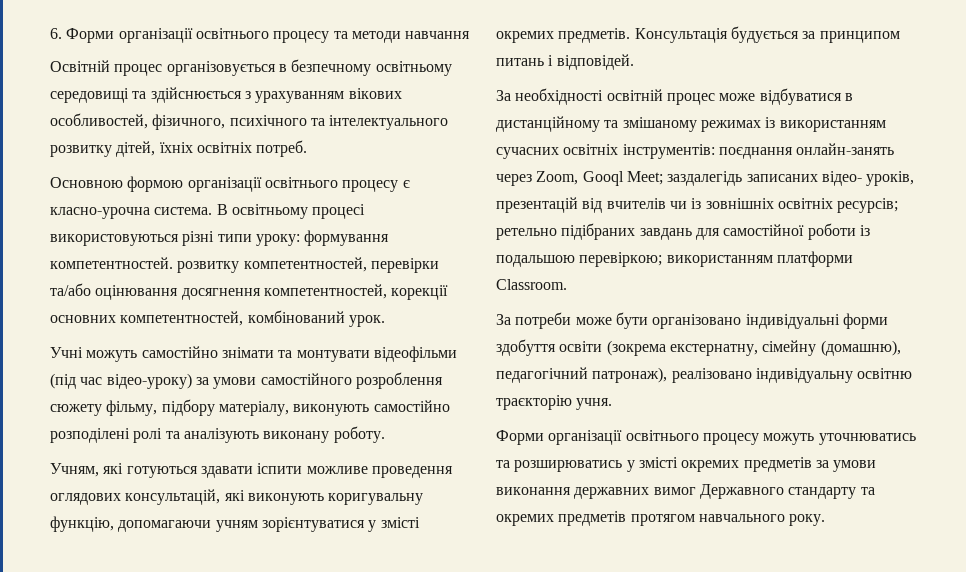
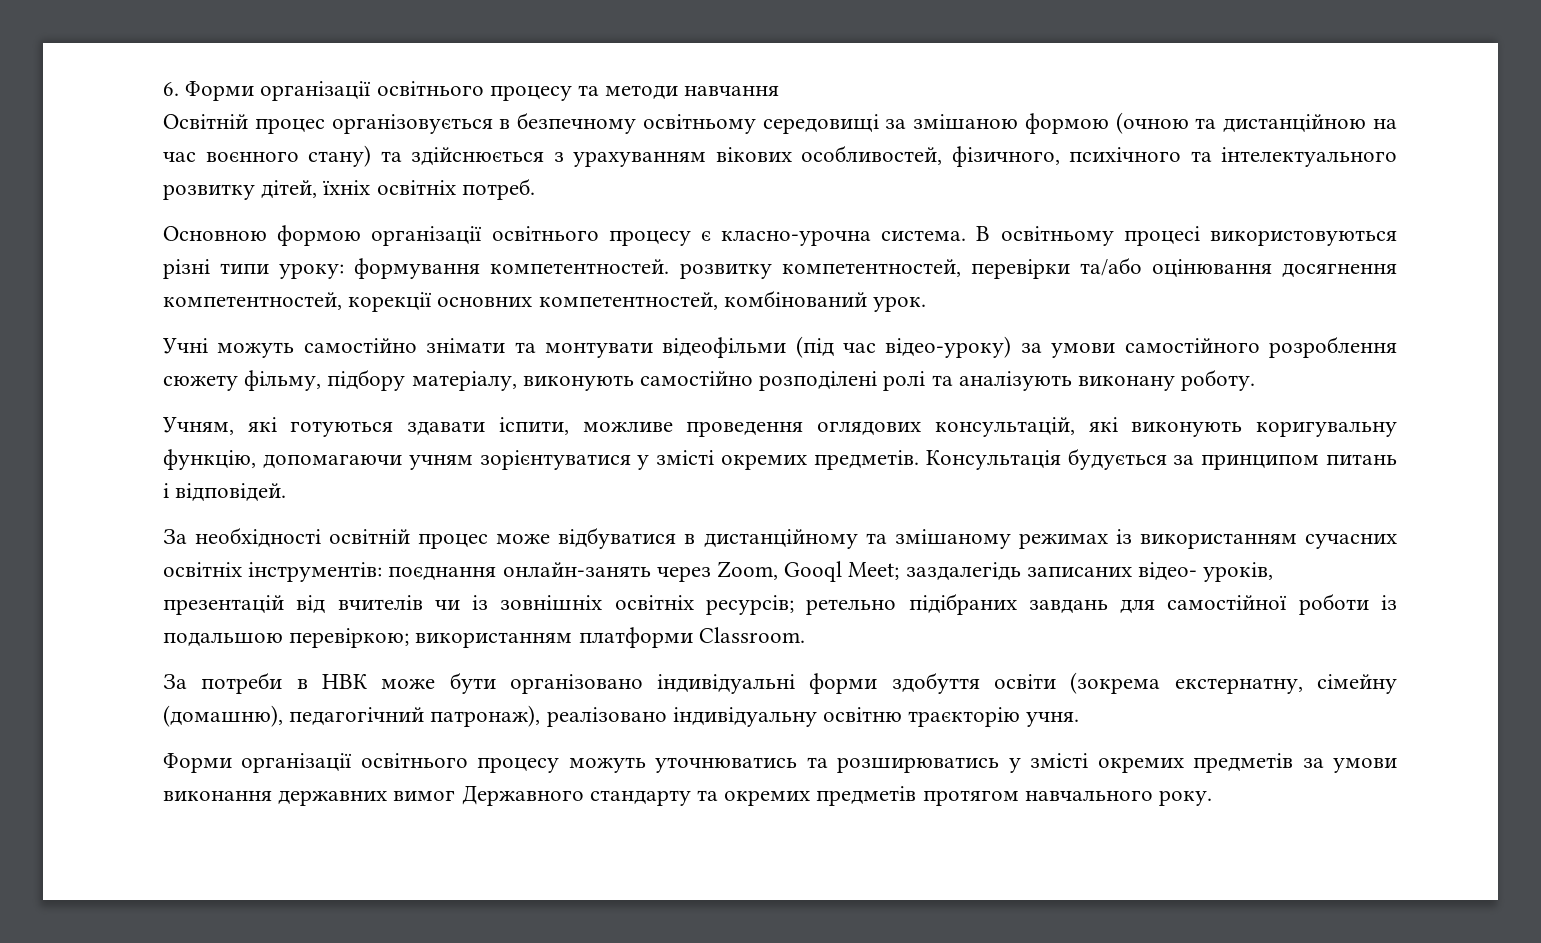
(129, 95) none -> [885,112,1397,134] [163,145,371,167] за змішаною формою (очною та дистанційною на час воєнного стану)
[257,463,303,474] іспити -> [498,417,569,435] іспити,
(572, 320) none -> [296,674,367,689] в НВК

